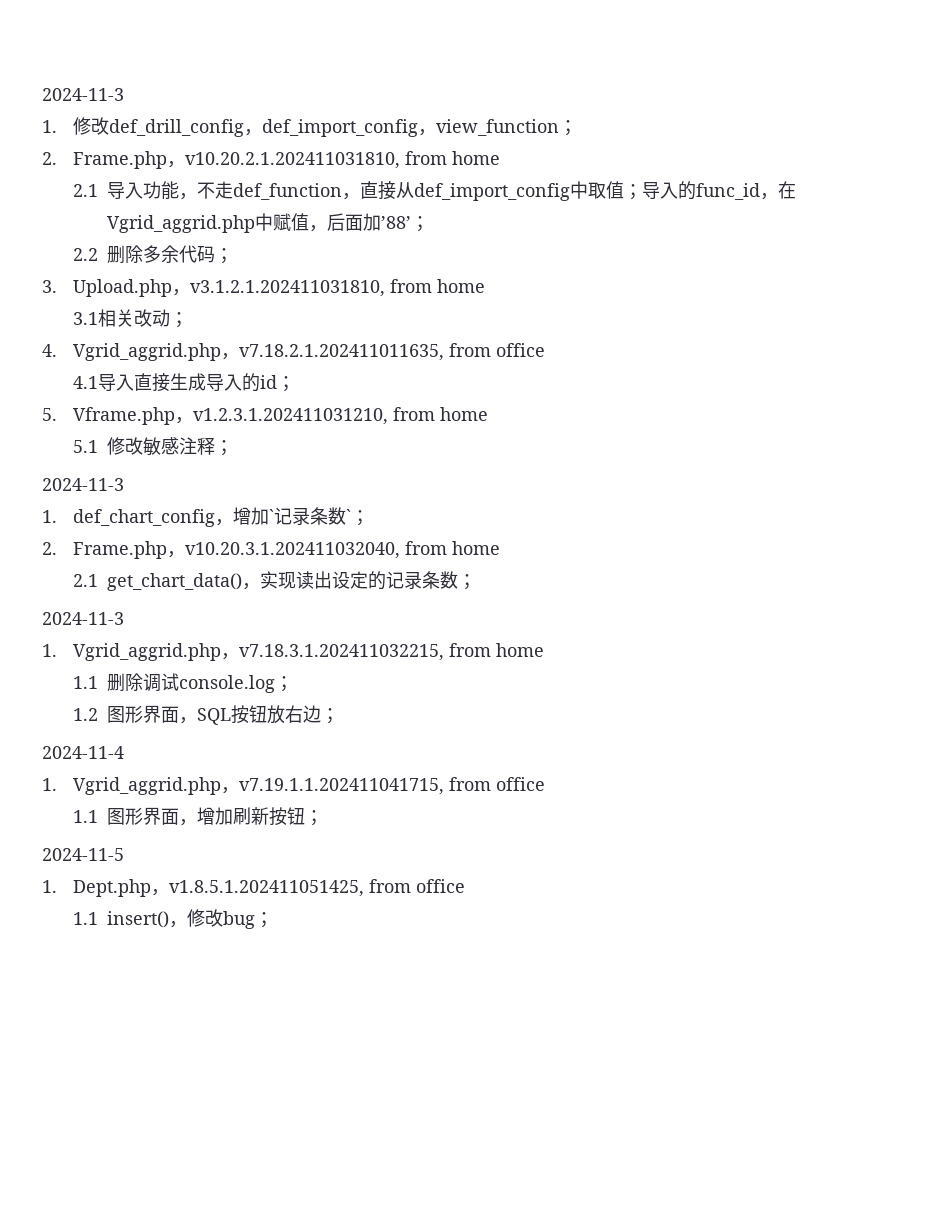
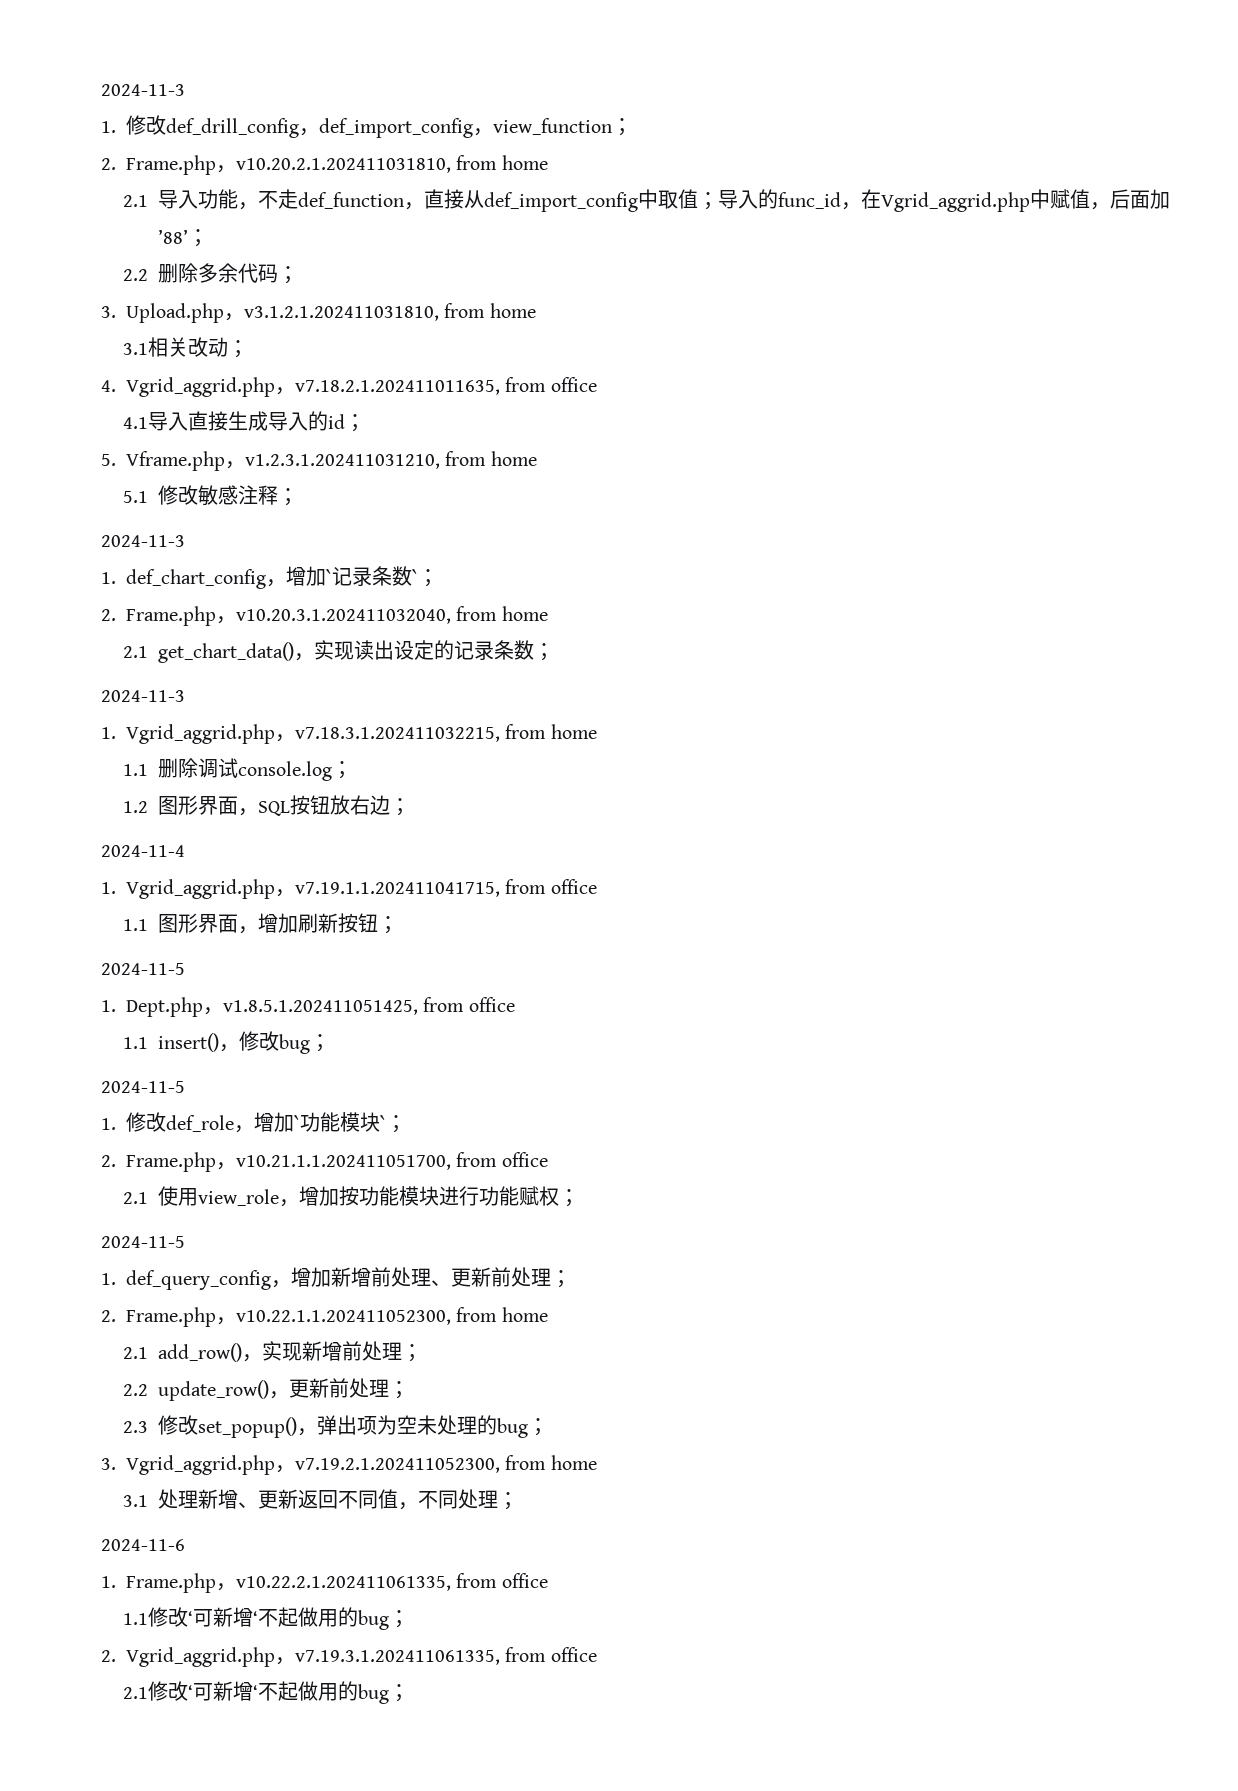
(273, 920) none -> [101,1081,185,1093] [101,1112,406,1133] [101,1152,548,1172] [123,1186,580,1207] [101,1236,185,1248] [101,1267,571,1290] [101,1307,548,1327] [123,1341,423,1362] [123,1378,410,1401] [123,1415,549,1438] [101,1455,597,1475] [123,1489,519,1510] [101,1539,185,1551] [101,1573,548,1593] [123,1607,410,1630] [101,1647,597,1667] [123,1681,410,1704] // 2024-11-5 // 1.修改def_role，增加`功能模块`； // 2. Frame.php，v10.21.1.1.202411051700, from office // 2.1使用view_role，增加按功能模块进行功能赋权； // 2024-11-5 // 1. def_query_config，增加新增前处理、更新前处理； // 2. Frame.php，v10.22.1.1.202411052300, from home // 2.1 add_row()，实现新增前处理； // 2.2 update_row()，更新前处理； // 2.3修改set_popup()，弹出项为空未处理的bug； // 3. Vgrid_aggrid.php，v7.19.2.1.202411052300, from home // 3.1处理新增、更新返回不同值，不同处理； // 2024-11-6 // 1. Frame.php，v10.22.2.1.202411061335, from office // 1.1修改‘可新增‘不起做用的bug； // 2. Vgrid_aggrid.php，v7.19.3.1.202411061335, from office // 2.1修改‘可新增‘不起做用的bug；

